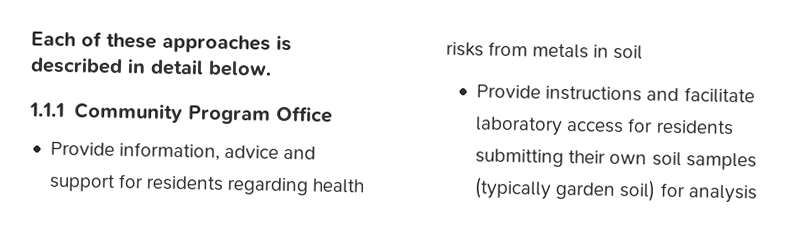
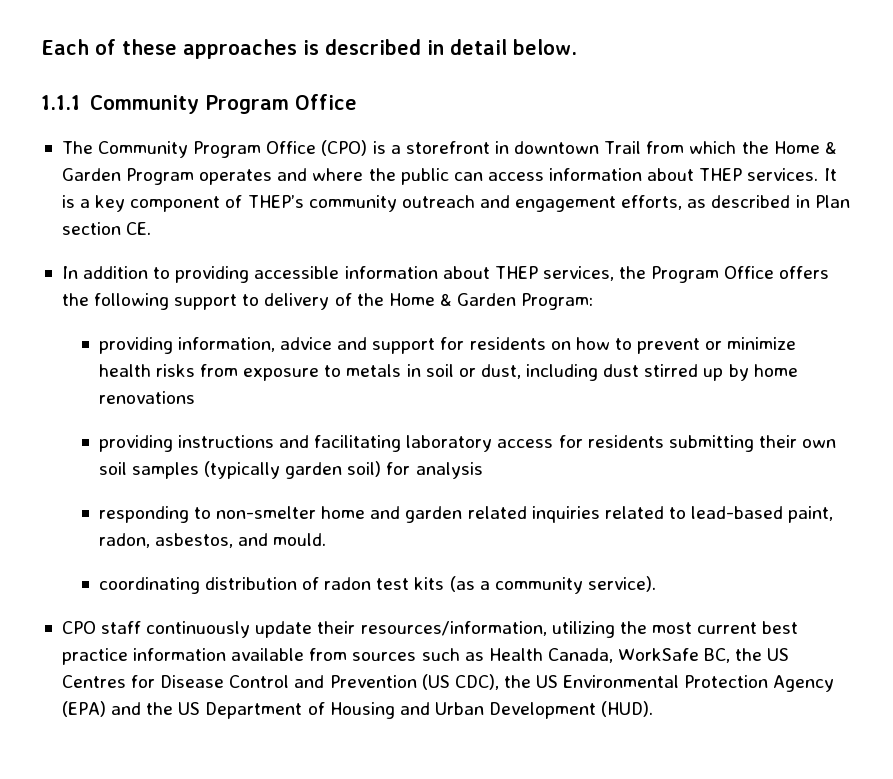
[49,141,115,156] Provide -> [61,140,837,158] [61,168,837,185] [61,195,850,212] [61,222,152,235] [61,266,830,283] [61,293,594,310] [98,337,173,354] The Community Program Office (CPO) is a storefront in downtown Trail from which the Home & Garden Program operates and where the public can access information about THEP services. It is a key component of THEP’s community outreach and engagement efforts, as described in Plan section CE. // In addition to providing accessible information about THEP services, the Program Office offers the following support to delivery of the Home & Garden Program: // providing
[227,176,310,196] regarding -> [550,337,797,354] on how to prevent or minimize
(529, 49) none -> [243,365,342,381] exposure to
[476,84,542,99] // Provide -> [458,364,798,381] [98,391,195,404] [98,435,173,452] or dust, including dust stirred up by home renovations // providing
[683,87,755,104] facilitate -> [314,435,402,452] facilitating
(757, 194) none -> [98,506,834,523] [98,533,327,548] [98,576,656,594] [61,621,799,638] [61,648,790,665] [61,674,835,692] [61,701,654,719] // responding to non-smelter home and garden related inquiries related to lead-based paint, radon, asbestos, and mould. // coordinating distribution of radon test kits (as a community service). // CPO staff continuously update their resources/information, utilizing the most current best practice information available from sources such as Health Canada, WorkSafe BC, the US Centres for Disease Control and Prevention (US CDC), the US Environmental Protection Agency (EPA) and the US Department of Housing and Urban Development (HUD).

